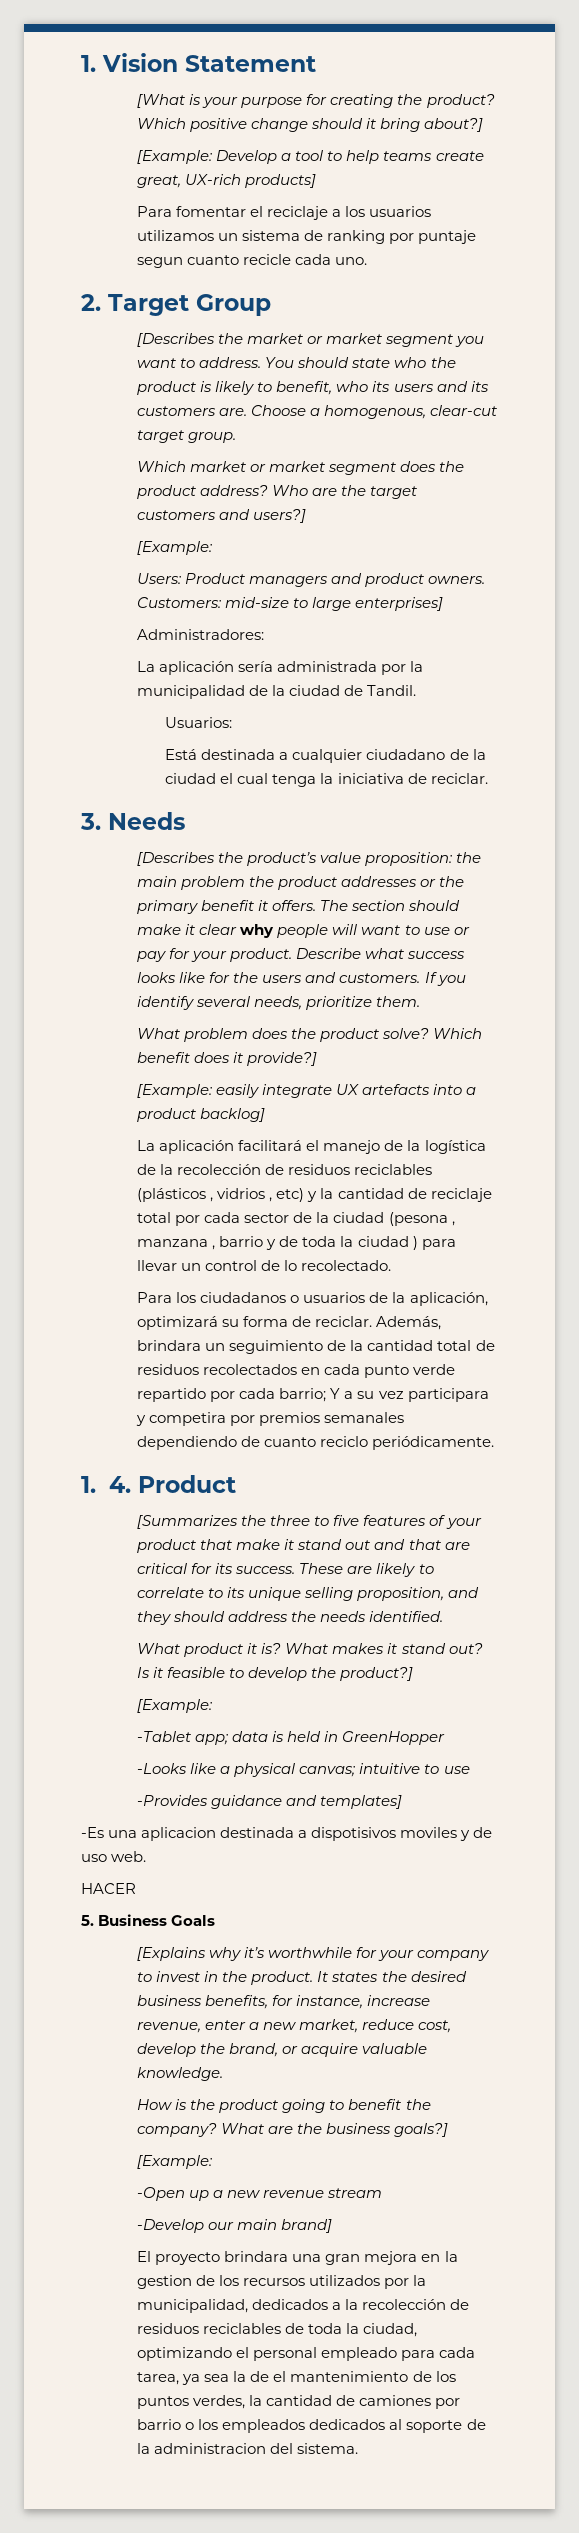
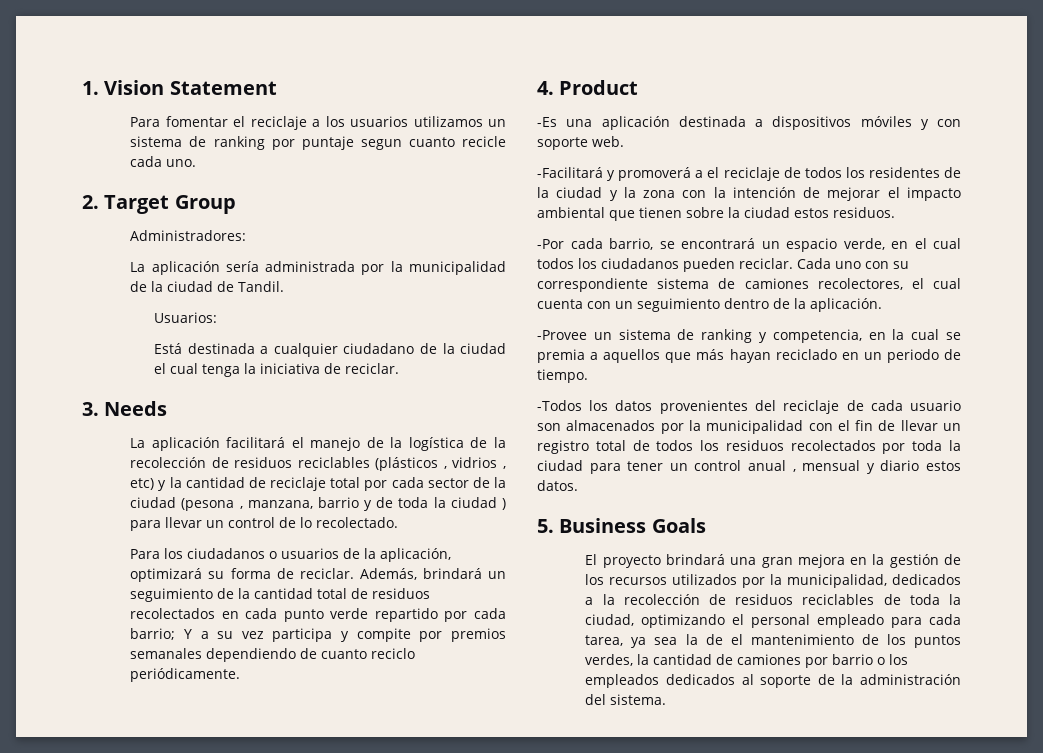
[137,94,495,108] [137,118,484,132] [137,150,484,164] [137,174,317,188] // [What is your purpose for creating the product? Which positive change should it bring about?] // [Example: Develop a tool to help teams create great, UX-rich products] -> (277, 88) none
[137,333,485,347] [137,357,456,368] [137,381,489,395] [137,405,498,419] [137,430,237,443] [137,461,465,475] [137,485,418,499] [137,509,307,523] [137,541,214,555] [137,573,486,587] [137,597,444,611] // [Describes the market or market segment you want to address. You should state who the product is likely to benefit, who its users and its customers are. Choose a homogenous, clear-cut target group. // Which market or market segment does the product address? Who are the target customers and users?] // [Example: // Users: Product managers and product owners. Customers: mid-size to large enterprises] -> (236, 204) none
[137,852,482,866] [137,876,465,890] [137,900,461,914] [137,924,470,938] [137,948,466,962] [137,972,466,986] [137,996,421,1010] [137,1028,483,1042] [137,1052,318,1066] [137,1084,477,1098] [137,1108,266,1122] // [Describes the product’s value proposition: the main problem the product addresses or the primary benefit it offers. The section should make it clear why people will want to use or pay for your product. Describe what success looks like for the users and customers. If you identify several needs, prioritize them. // What problem does the product solve? Which benefit does it provide?] // [Example: easily integrate UX artefacts into a product backlog] -> (168, 408) none
[137,1239,216,1250] manzana , -> [247,500,313,509] manzana,
[137,1340,202,1351] brindara -> [422,568,482,579] brindará
[407,1388,489,1402] [136,1412,227,1426] participara y competira -> [272,628,411,642] participa y compite
[81,1476,96,1493] 1. -> (241, 675) none
[137,1515,482,1529] [137,1539,470,1553] [137,1563,434,1577] [137,1587,480,1601] [137,1611,444,1625] [137,1643,483,1657] [137,1667,414,1681] [137,1699,214,1713] [137,1731,446,1745] [137,1763,470,1777] [137,1795,403,1809] // [Summarizes the three to five features of your product that make it stand out and that are critical for its success. These are likely to correlate to its unique selling proposition, and they should address the needs identified. // What product it is? What makes it stand out? Is it feasible to develop the product?] // [Example: // -Tablet app; data is held in GreenHopper // -Looks like a physical canvas; intuitive to use // -Provides guidance and templates] -> (639, 87) none
[141,1827,493,1841] [81,1851,147,1862] [81,1883,136,1894] [81,1914,216,1926] [137,1947,490,1961] [137,1971,467,1985] [137,1995,431,2009] [137,2019,452,2033] [137,2043,428,2057] [137,2067,224,2081] [137,2099,431,2113] [137,2123,449,2137] [137,2155,214,2169] [137,2187,383,2201] [137,2219,333,2233] aplicacion destinada a dispotisivos moviles y de uso web. // HACER // 5. Business Goals // [Explains why it’s worthwhile for your company to invest in the product. It states the desired business benefits, for instance, increase revenue, enter a new market, reduce cost, develop the brand, or acquire valuable knowledge. // How is the product going to benefit the company? What are the business goals?] // [Example: // -Open up a new revenue stream // -Develop our main brand] -> [601,116,961,130] [537,136,624,150] [537,167,961,181] [537,187,961,201] [537,207,895,221] [537,238,961,252] [537,258,909,272] [537,278,961,292] [537,298,882,312] [537,329,962,343] [537,349,962,363] [537,369,588,383] [537,400,961,414] [537,420,962,434] [537,440,961,454] [537,460,961,474] [537,480,578,491] [537,518,706,533] aplicación destinada a dispositivos móviles y con soporte web. // -Facilitará y promoverá a el reciclaje de todos los residentes de la ciudad y la zona con la intención de mejorar el impacto ambiental que tienen sobre la ciudad estos residuos. // -Por cada barrio, se encontrará un espacio verde, en el cual todos los ciudadanos pueden reciclar. Cada uno con su correspondiente sistema de camiones recolectores, el cual cuenta con un seguimiento dentro de la aplicación. // -Provee un sistema de ranking y competencia, en la cual se premia a aquellos que más hayan reciclado en un periodo de tiempo. // -Todos los datos provenientes del reciclaje de cada usuario son almacenados por la municipalidad con el fin de llevar un registro total de todos los residuos recolectados por toda la ciudad para tener un control anual , mensual y diario estos datos. // 5. Business Goals
[224,2251,289,2262] brindara -> [665,554,725,565] brindará
[137,2275,193,2289] gestion -> [889,554,939,568] gestión
[154,2443,267,2454] administracion -> [860,674,961,685] administración

